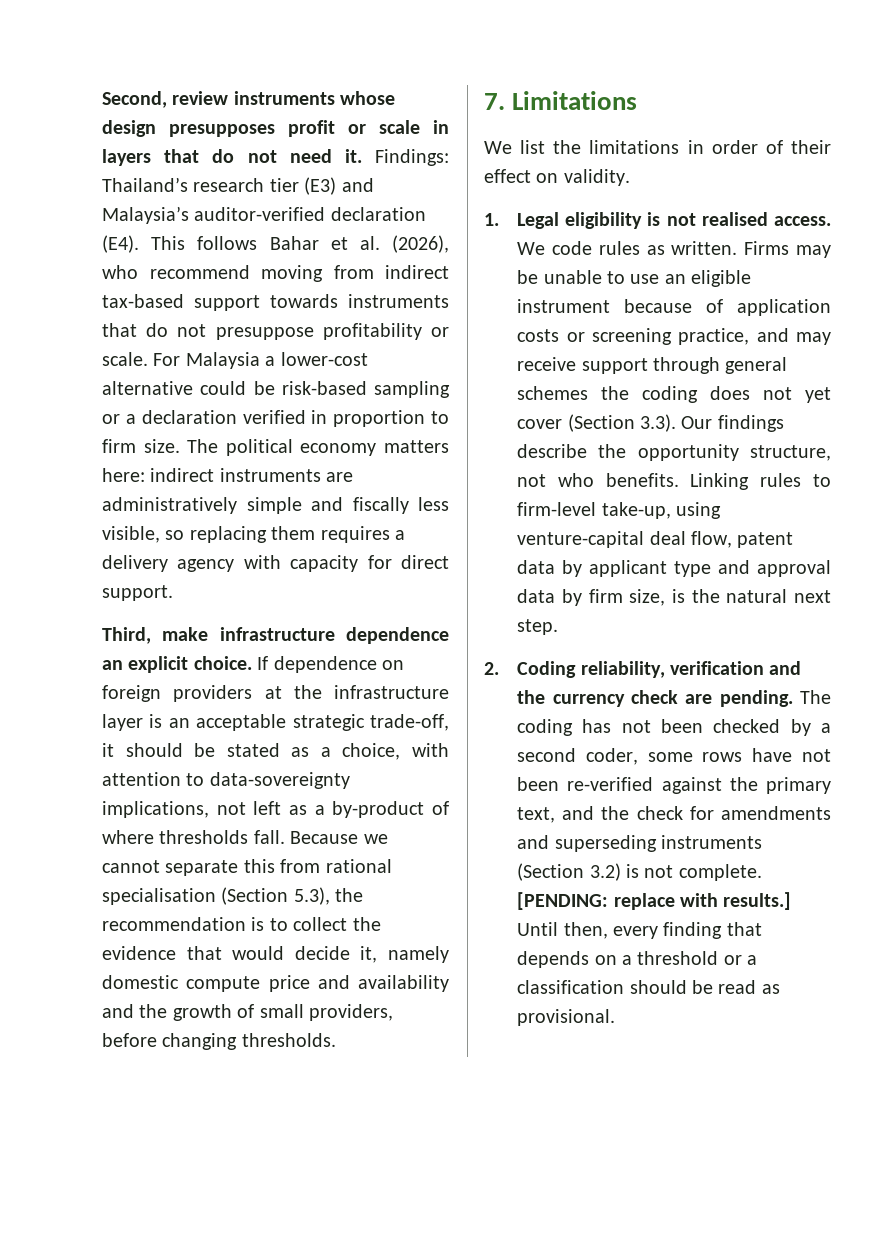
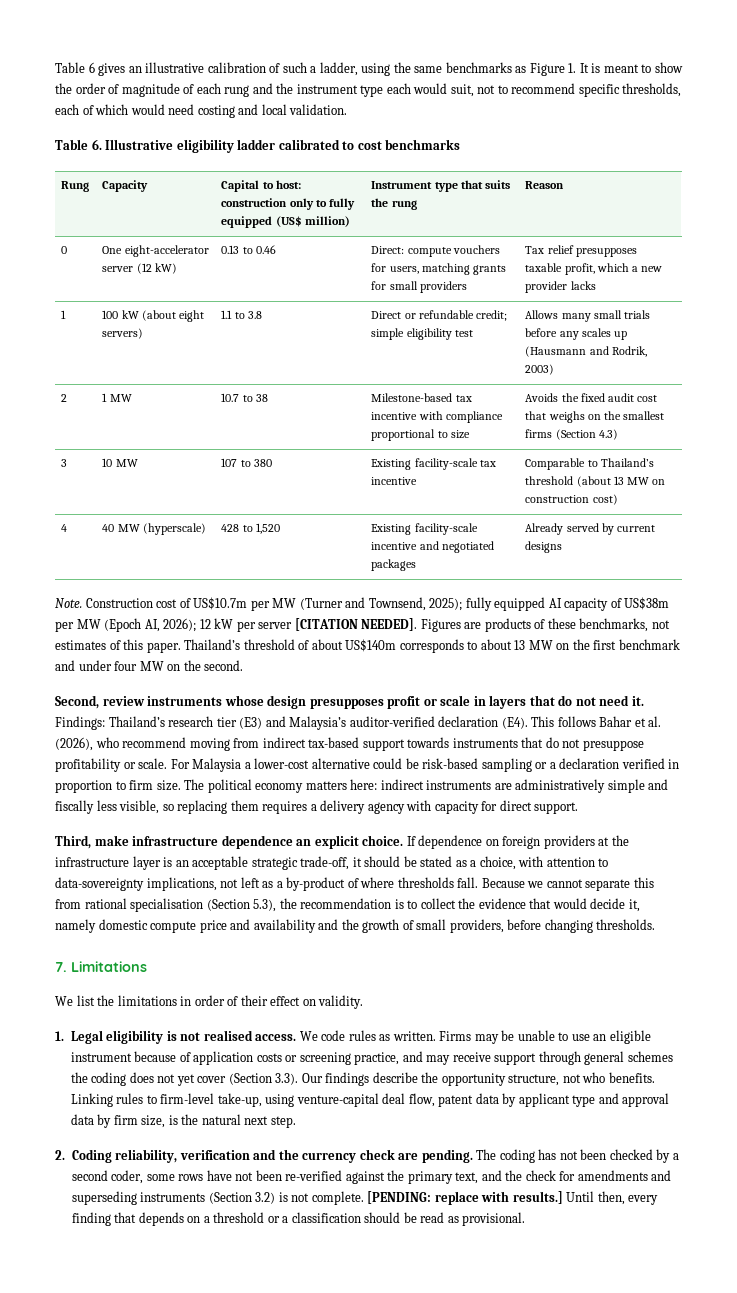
(102, 99) none -> [55,62,683,76] [55,83,682,97] [55,104,348,118] [55,139,461,153] [61,181,90,192] [102,180,149,192] [221,180,301,192] [221,198,355,210] [221,216,350,228] [371,180,510,192] [371,198,417,210] [525,181,565,189] [61,246,68,254] [102,245,209,257] [102,263,177,274] [221,245,276,254] [371,245,500,257] [371,263,506,275] [371,281,467,293] [525,245,637,257] [525,263,662,275] [525,281,596,293] [61,310,67,319] [102,310,204,322] [102,328,144,339] [221,310,262,319] [371,310,507,321] [371,328,473,340] [525,310,650,322] [525,328,627,340] [525,346,647,357] [525,364,555,375] [61,394,68,402] [102,393,132,402] [221,393,268,402] [371,393,472,402] [371,411,503,423] [371,429,470,441] [525,393,657,402] [525,411,664,423] [525,429,618,440] [61,459,68,467] [102,458,138,467] [221,458,272,467] [371,458,496,470] [371,477,418,485] [525,458,654,470] [525,476,665,487] [525,494,618,505] [61,524,68,532] [102,523,206,535] [221,523,280,534] [371,523,478,535] [371,541,494,553] [371,559,417,571] [525,523,655,535] [525,541,563,553] [55,597,670,611] [55,618,670,632] [55,639,680,653] [55,660,244,671] Table 6 gives an illustrative calibration of such a ladder, using the same benchmarks as Figure 1. It is meant to show the order of magnitude of each rung and the instrument type each would suit, not to recommend specific thresholds, each of which would need costing and local validation. // Table 6. Illustrative eligibility ladder calibrated to cost benchmarks // Rung | Capacity | Capital to host: construction only to fully equipped (US$ million) | Instrument type that suits the rung | Reason // 0 | One eight-accelerator server (12 kW) | 0.13 to 0.46 | Direct: compute vouchers for users, matching grants for small providers | Tax relief presupposes taxable profit, which a new provider lacks // 1 | 100 kW (about eight servers) | 1.1 to 3.8 | Direct or refundable credit; simple eligibility test | Allows many small trials before any scales up (Hausmann and Rodrik, 2003) // 2 | 1 MW | 10.7 to 38 | Milestone-based tax incentive with compliance proportional to size | Avoids the fixed audit cost that weighs on the smallest firms (Section 4.3) // 3 | 10 MW | 107 to 380 | Existing facility-scale tax incentive | Comparable to Thailand’s threshold (about 13 MW on construction cost) // 4 | 40 MW (hyperscale) | 428 to 1,520 | Existing facility-scale incentive and negotiated packages | Already served by current designs // Note. Construction cost of US$10.7m per MW (Turner and Townsend, 2025); fully equipped AI capacity of US$38m per MW (Epoch AI, 2026); 12 kW per server [CITATION NEEDED]. Figures are products of these benchmarks, not estimates of this paper. Thailand’s threshold of about US$140m corresponds to about 13 MW on the first benchmark and under four MW on the second. //

